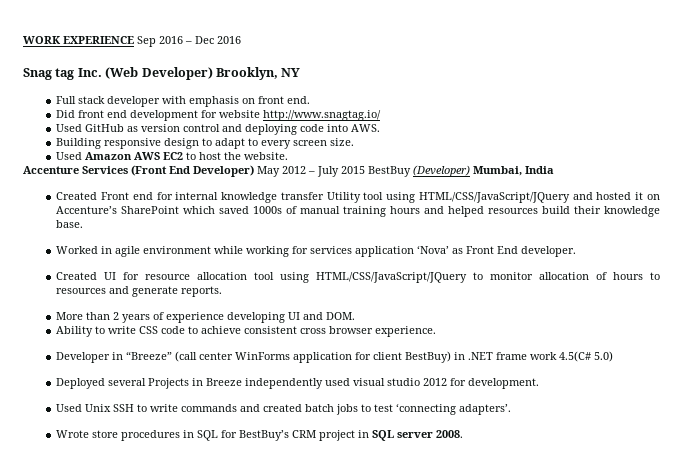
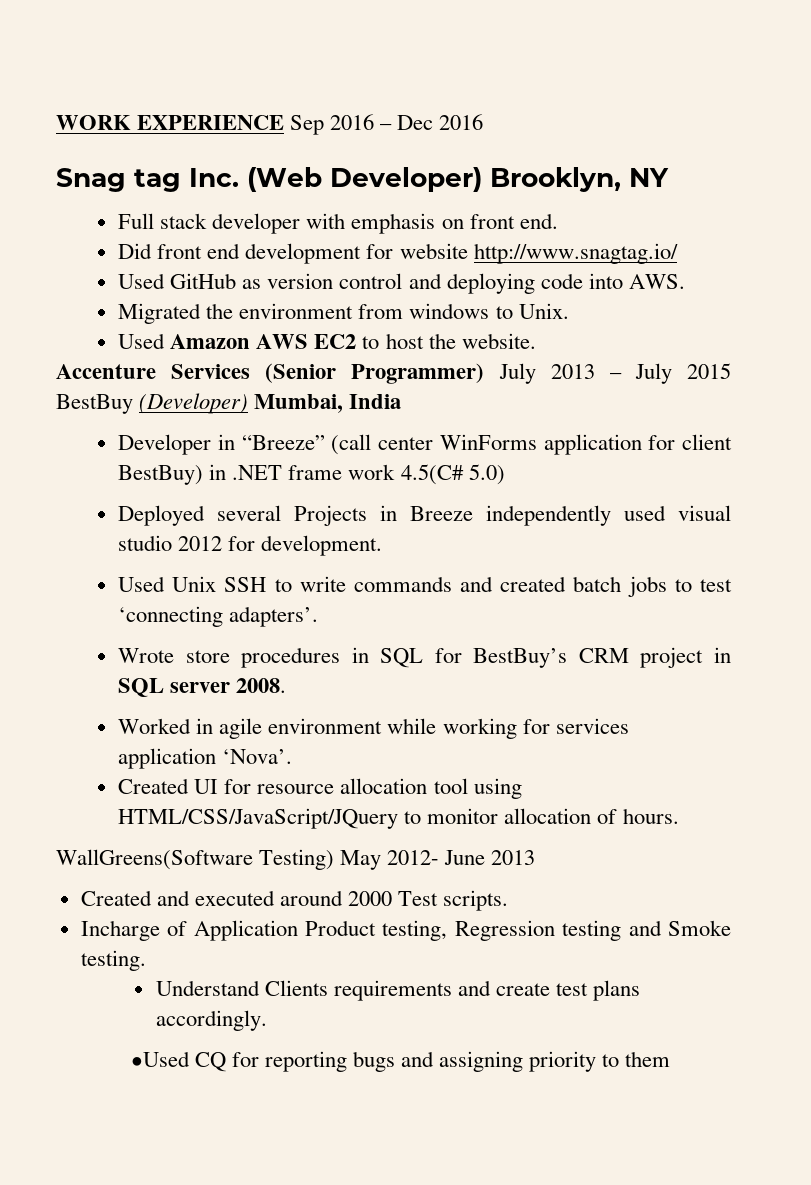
[56,138,355,149] Building responsive design to adapt to every screen size. -> [118,303,569,324] Migrated the environment from windows to Unix.
[131,165,306,177] (Front End Developer) May 2012 -> [265,363,595,384] (Senior Programmer) July 2013
[56,192,661,203] [56,206,661,217] [56,220,84,228] [56,245,577,257] [56,272,660,283] [56,286,223,297] [56,312,356,323] [56,326,437,337] // Created Front end for internal knowledge transfer Utility tool using HTML/CSS/JavaScript/JQuery and hosted it on Accenture’s SharePoint which saved 1000s of manual training hours and helped resources build their knowledge base. // Worked in agile environment while working for services application ‘Nova’ as Front End developer. // Created UI for resource allocation tool using HTML/CSS/JavaScript/JQuery to monitor allocation of hours to resources and generate reports. // More than 2 years of experience developing UI and DOM. // Ability to write CSS code to achieve consistent cross browser experience. -> (402, 401) none
(464, 434) none -> [118,718,629,739] [118,748,293,769] [118,778,522,799] [118,808,679,829] [56,849,536,870] [80,890,509,911] [80,920,731,941] [80,950,146,971] [155,980,640,1001] [155,1010,267,1031] [130,1051,671,1072] // Worked in agile environment while working for services application ‘Nova’. // Created UI for resource allocation tool using HTML/CSS/JavaScript/JQuery to monitor allocation of hours. // WallGreens(Software Testing) May 2012- June 2013 // Created and executed around 2000 Test scripts. // Incharge of Application Product testing, Regression testing and Smoke testing. // Understand Clients requirements and create test plans accordingly. // •Used CQ for reporting bugs and assigning priority to them

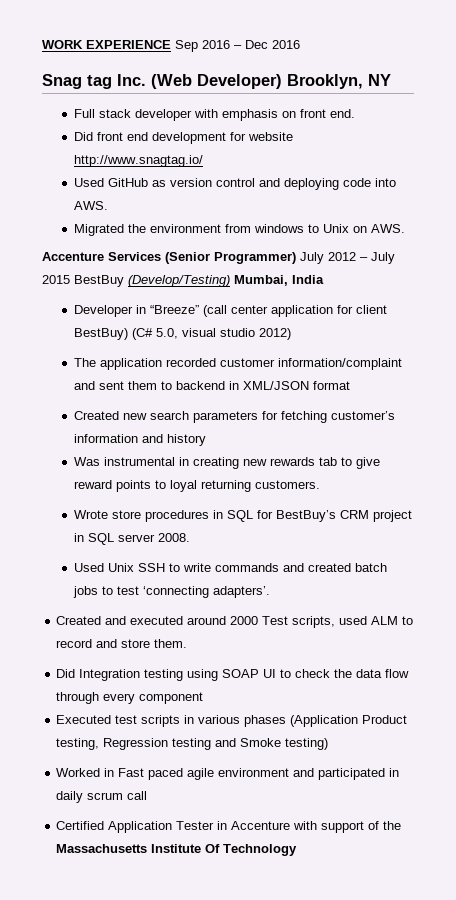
[518,303,569,319] [118,333,536,349] Unix. // Used Amazon AWS EC2 to host the website. -> [322,224,405,233] Unix on AWS.
[550,364,595,379] 2013 -> [328,252,356,261] 2012
[139,393,249,414] (Developer) -> [128,275,230,287] (Develop/Testing)
[439,434,537,450] WinForms -> (268, 309) none
[209,464,505,485] [118,505,731,526] [118,535,383,556] in .NET frame work 4.5(C# 5.0) // Deployed several Projects in Breeze independently used visual studio 2012 for development. -> [131,328,291,340] [73,358,402,370] [73,381,350,390] [73,411,395,423] [73,434,206,446] [73,457,380,469] [73,480,320,492] [73,510,412,522] [73,533,190,545] (C# 5.0, visual studio 2012) // The application recorded customer information/complaint and sent them to backend in XML/JSON format // Created new search parameters for fetching customer’s information and history // Was instrumental in creating new rewards tab to give reward points to loyal returning customers. // Wrote store procedures in SQL for BestBuy’s CRM project in SQL server 2008.
[118,647,731,668] [118,678,287,697] [118,718,629,739] [118,748,293,769] [118,778,522,799] [118,808,679,829] [56,849,536,870] // Wrote store procedures in SQL for BestBuy’s CRM project in SQL server 2008. // Worked in agile environment while working for services application ‘Nova’. // Created UI for resource allocation tool using HTML/CSS/JavaScript/JQuery to monitor allocation of hours. // WallGreens(Software Testing) May 2012- June 2013 -> (270, 592) none
[443,890,509,911] [80,920,298,941] scripts. // Incharge of Application -> [292,616,414,628] [56,639,188,648] [56,669,410,681] [56,692,204,704] [56,715,359,727] scripts, used ALM to record and store them. // Did Integration testing using SOAP UI to check the data flow through every component // Executed test scripts in various phases (Application
[80,950,146,971] [155,980,640,1001] [155,1010,267,1031] [130,1051,671,1072] testing. // Understand Clients requirements and create test plans accordingly. // •Used CQ for reporting bugs and assigning priority to them -> [285,738,329,750] [56,768,400,780] [56,791,148,803] [56,821,402,833] [56,844,298,856] testing) // Worked in Fast paced agile environment and participated in daily scrum call // Certified Application Tester in Accenture with support of the Massachusetts Institute Of Technology

